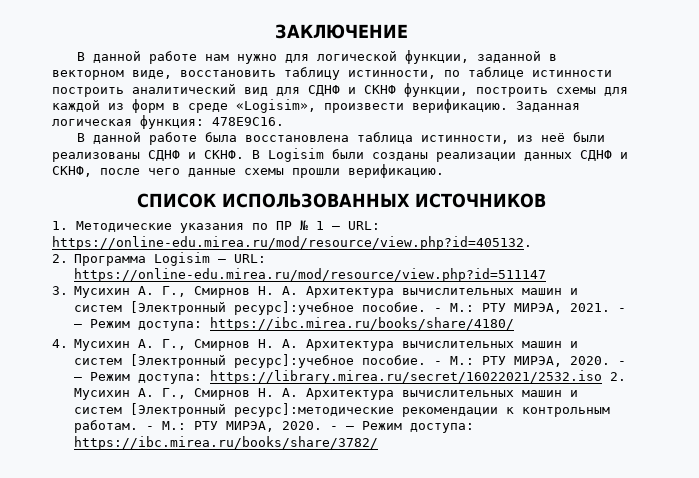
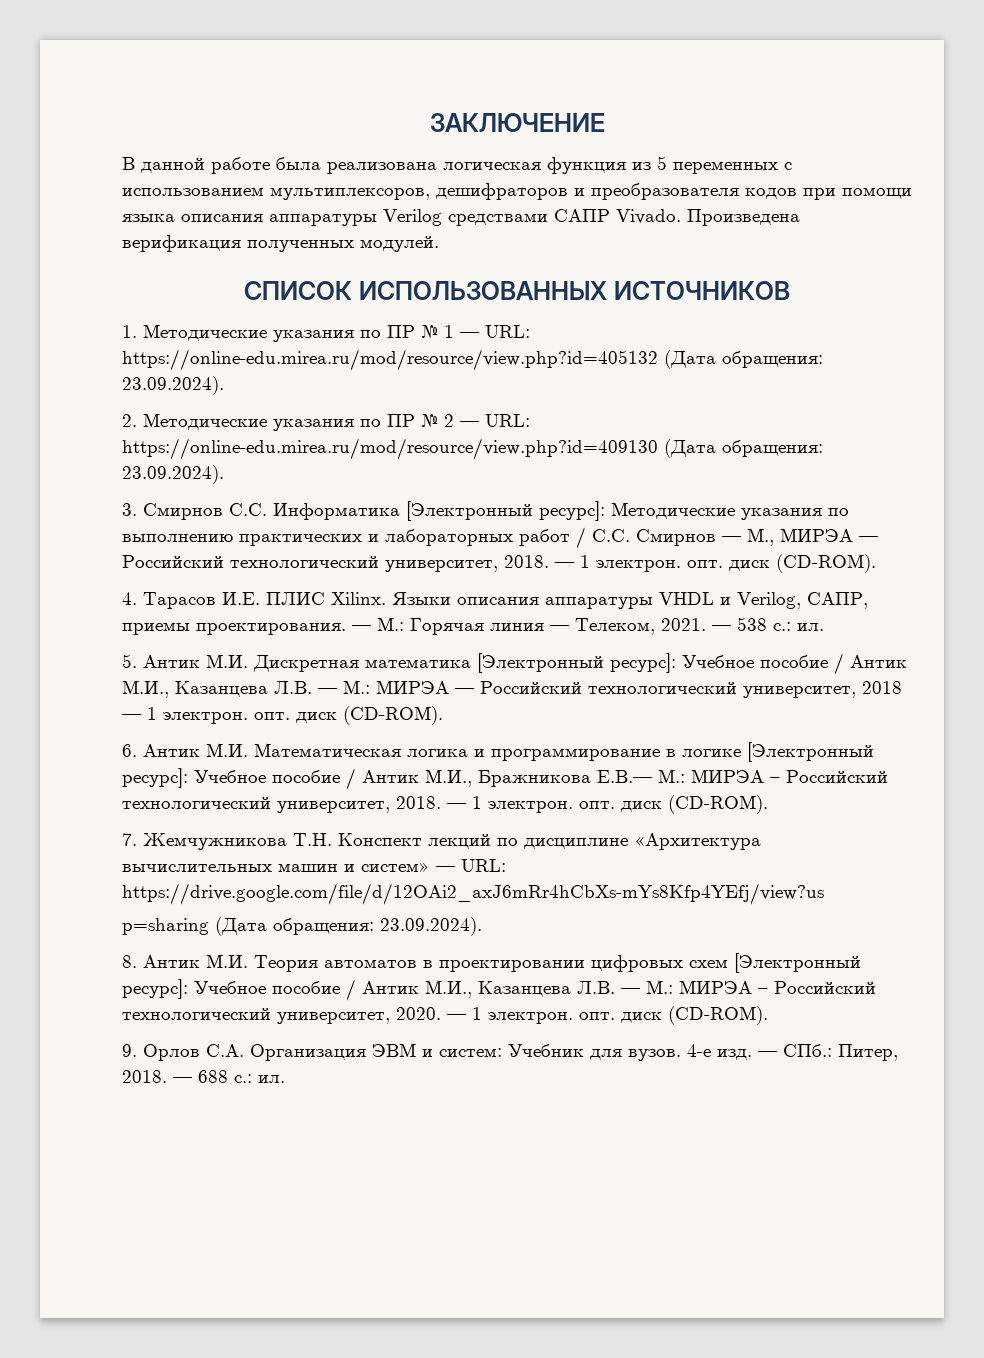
[204,50,557,64] [52,67,612,80] [52,83,628,97] [52,99,580,113] [52,115,284,129] [76,132,605,145] [52,148,628,162] [52,164,444,178] нам нужно для логической функции, заданной в векторном виде, восстановить таблицу истинности, по таблице истинности построить аналитический вид для СДНФ и СКНФ функции, построить схемы для каждой из форм в среде «Logisim», произвести верификацию. Заданная логическая функция: 478E9C16. // В данной работе была восстановлена таблица истинности, из неё были реализованы СДНФ и СКНФ. В Logisim были созданы реализации данных СДНФ и СКНФ, после чего данные схемы прошли верификацию. -> [276,156,792,174] [122,183,912,200] [122,209,800,226] [122,235,439,252] была реализована логическая функция из 5 переменных с использованием мультиплексоров, дешифраторов и преобразователя кодов при помощи языка описания аппаратуры Verilog средствами САПР Vivado. Произведена верификация полученных модулей.
[52,236,532,250] [52,252,267,266] [74,268,547,282] [52,286,579,298] [74,301,627,315] [74,317,515,331] [52,339,579,351] [74,354,627,368] [74,370,627,384] [74,388,579,400] [74,403,611,417] [74,420,475,433] [74,436,379,450] https://online-edu.mirea.ru/mod/resource/view.php?id=405132. // 2. Программа Logisim – URL: https://online-edu.mirea.ru/mod/resource/view.php?id=511147 // 3. Мусихин А. Г., Смирнов Н. А. Архитектура вычислительных машин и систем [Электронный ресурс]:учебное пособие. - М.: РТУ МИРЭА, 2021. - – Режим доступа: https://ibc.mirea.ru/books/share/4180/ // 4. Мусихин А. Г., Смирнов Н. А. Архитектура вычислительных машин и систем [Электронный ресурс]:учебное пособие. - М.: РТУ МИРЭА, 2020. - – Режим доступа: https://library.mirea.ru/secret/16022021/2532.iso 2. Мусихин А. Г., Смирнов Н. А. Архитектура вычислительных машин и систем [Электронный ресурс]:методические рекомендации к контрольным работам. - М.: РТУ МИРЭА, 2020. - – Режим доступа: https://ibc.mirea.ru/books/share/3782/ -> [122,349,823,371] [122,376,224,395] [122,413,530,431] [122,438,823,460] [122,465,224,484] [122,501,849,521] [122,527,878,549] [122,554,876,573] [122,592,868,609] [122,617,824,635] [122,653,907,675] [122,680,902,698] [122,706,443,725] [122,742,874,762] [122,768,888,790] [122,795,768,814] [122,833,761,850] [122,859,506,872] [122,883,824,905] [122,917,482,936] [122,953,861,973] [122,979,876,1001] [122,1006,768,1025] [122,1043,898,1061] [122,1070,285,1083] https://online-edu.mirea.ru/mod/resource/view.php?id=405132 (Дата обращения: 23.09.2024). // 2. Методические указания по ПР № 2 — URL: https://online-edu.mirea.ru/mod/resource/view.php?id=409130 (Дата обращения: 23.09.2024). // 3. Смирнов С.С. Информатика [Электронный ресурс]: Методические указания по выполнению практических и лабораторных работ / С.С. Смирнов — М., МИРЭА — Российский технологический университет, 2018. — 1 электрон. опт. диск (CD-ROM). // 4. Тарасов И.Е. ПЛИС Xilinx. Языки описания аппаратуры VHDL и Verilog, САПР, приемы проектирования. — М.: Горячая линия — Телеком, 2021. — 538 с.: ил. // 5. Антик М.И. Дискретная математика [Электронный ресурс]: Учебное пособие / Антик М.И., Казанцева Л.В. — М.: МИРЭА — Российский технологический университет, 2018 — 1 электрон. опт. диск (CD-ROM). // 6. Антик М.И. Математическая логика и программирование в логике [Электронный ресурс]: Учебное пособие / Антик М.И., Бражникова Е.В.— М.: МИРЭА – Российский технологический университет, 2018. — 1 электрон. опт. диск (CD-ROM). // 7. Жемчужникова Т.Н. Конспект лекций по дисциплине «Архитектура вычислительных машин и систем» — URL: https://drive.google.com/file/d/12OAi2_axJ6mRr4hCbXs-mYs8Kfp4YEfj/view?us // p=sharing (Дата обращения: 23.09.2024). // 8. Антик М.И. Теория автоматов в проектировании цифровых схем [Электронный ресурс]: Учебное пособие / Антик М.И., Казанцева Л.В. — М.: МИРЭА – Российский технологический университет, 2020. — 1 электрон. опт. диск (CD-ROM). // 9. Орлов С.А. Организация ЭВМ и систем: Учебник для вузов. 4-е изд. — СПб.: Питер, 2018. — 688 с.: ил.

